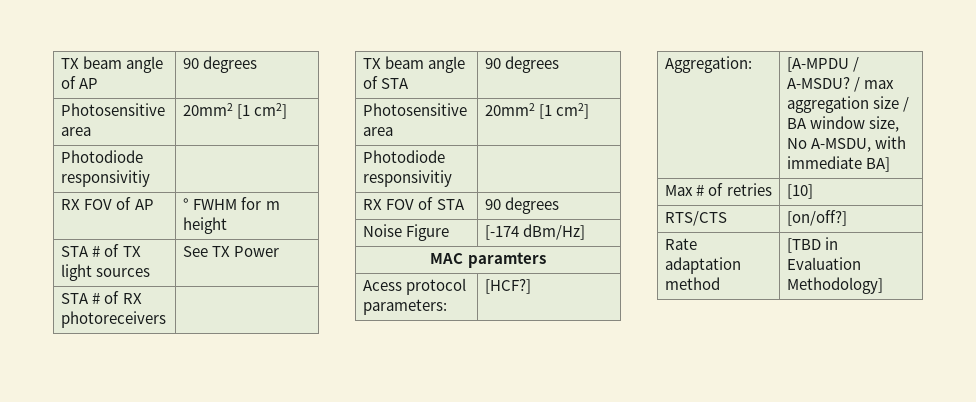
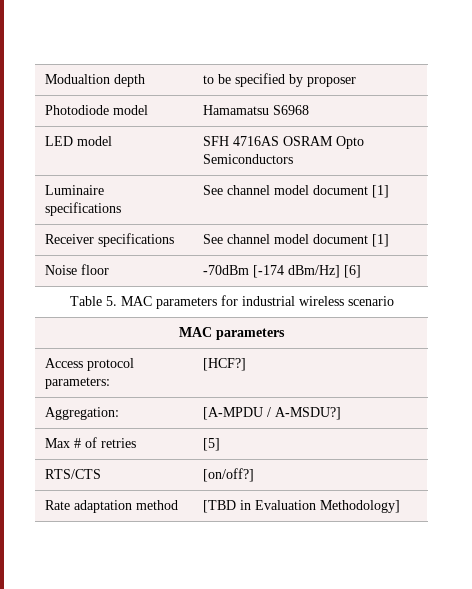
[61,56,164,73] [61,76,99,89] [183,56,258,73] [61,103,166,116] [61,127,92,136] [183,103,288,119] [61,150,144,163] [61,170,151,187] [61,197,154,210] [183,197,280,210] [183,217,228,234] [61,244,141,257] [61,264,151,281] [183,246,280,257] [61,291,142,304] [61,311,167,328] [363,56,466,73] [363,76,410,89] [485,56,560,73] [363,103,468,116] [363,127,394,136] [485,103,590,119] [363,150,446,163] [363,170,453,187] [363,197,465,210] [485,197,560,214] TX beam angle of AP | 90 degrees // Photosensitive area | 20mm2 [1 cm2] // Photodiode responsivitiy | // RX FOV of AP | ° FWHM for m height // STA # of TX light sources | See TX Power // STA # of RX photoreceivers | // TX beam angle of STA | 90 degrees // Photosensitive area | 20mm2 [1 cm2] // Photodiode responsivitiy | // RX FOV of STA | 90 degrees -> [45,74,146,87] [203,73,357,87] [45,105,149,115] [203,105,310,115] [45,136,113,146] [203,136,365,149] [203,154,294,164] [45,185,105,195] [45,202,122,216] [203,185,390,198] [45,233,175,247] [203,234,390,247] Modualtion depth | to be specified by proposer // Photodiode model | Hamamatsu S6968 // LED model | SFH 4716AS OSRAM Opto Semiconductors // Luminaire specifications | See channel model document [1] // Receiver specifications | See channel model document [1]
[406,224,450,241] Figure | -> [81,264,110,275] [203,265,250,275] floor | -70dBm
[430,252,546,268] [363,280,403,291] // MAC paramters // Acess -> [344,265,362,278] [69,295,394,309] [179,327,285,340] [45,358,84,368] [6] // Table 5. MAC parameters for industrial wireless scenario // MAC parameters // Access
[787,77,895,92] [787,96,910,113] [787,116,900,132] [787,136,907,152] [787,156,891,172] A-MSDU? / max aggregation size / BA window size, No A-MSDU, with immediate BA] -> [275,407,342,420] A-MSDU?]
[787,184,814,199] [10] -> [203,438,221,451] [5]

